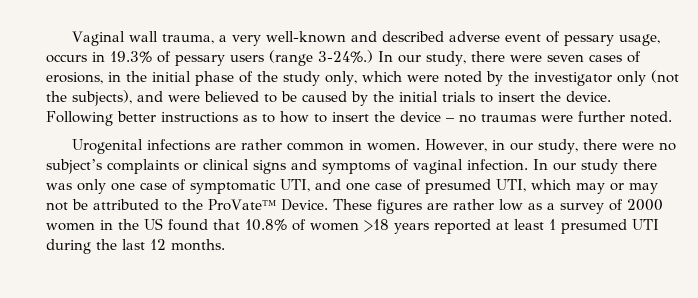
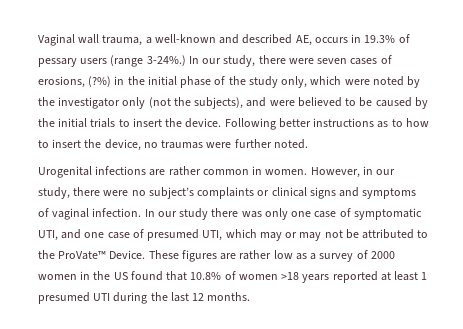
[232,35,262,46] very -> (152, 40) none
[449,31,661,46] adverse event of pessary usage, -> [295,35,312,46] AE,
(103, 78) none -> [88,76,112,87] (?%)
[400,111,455,122] device – -> [104,139,141,151] device,

